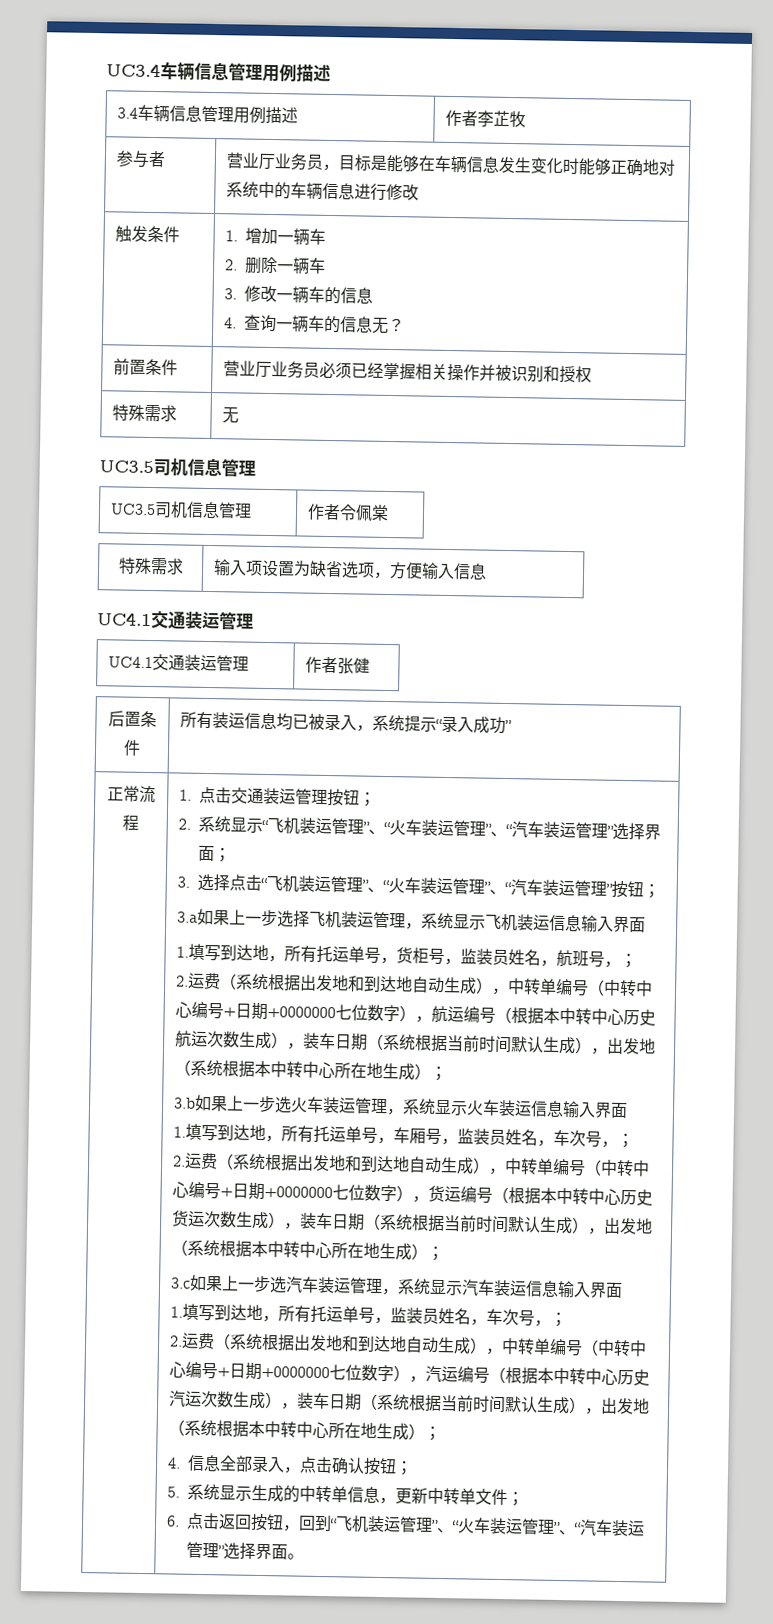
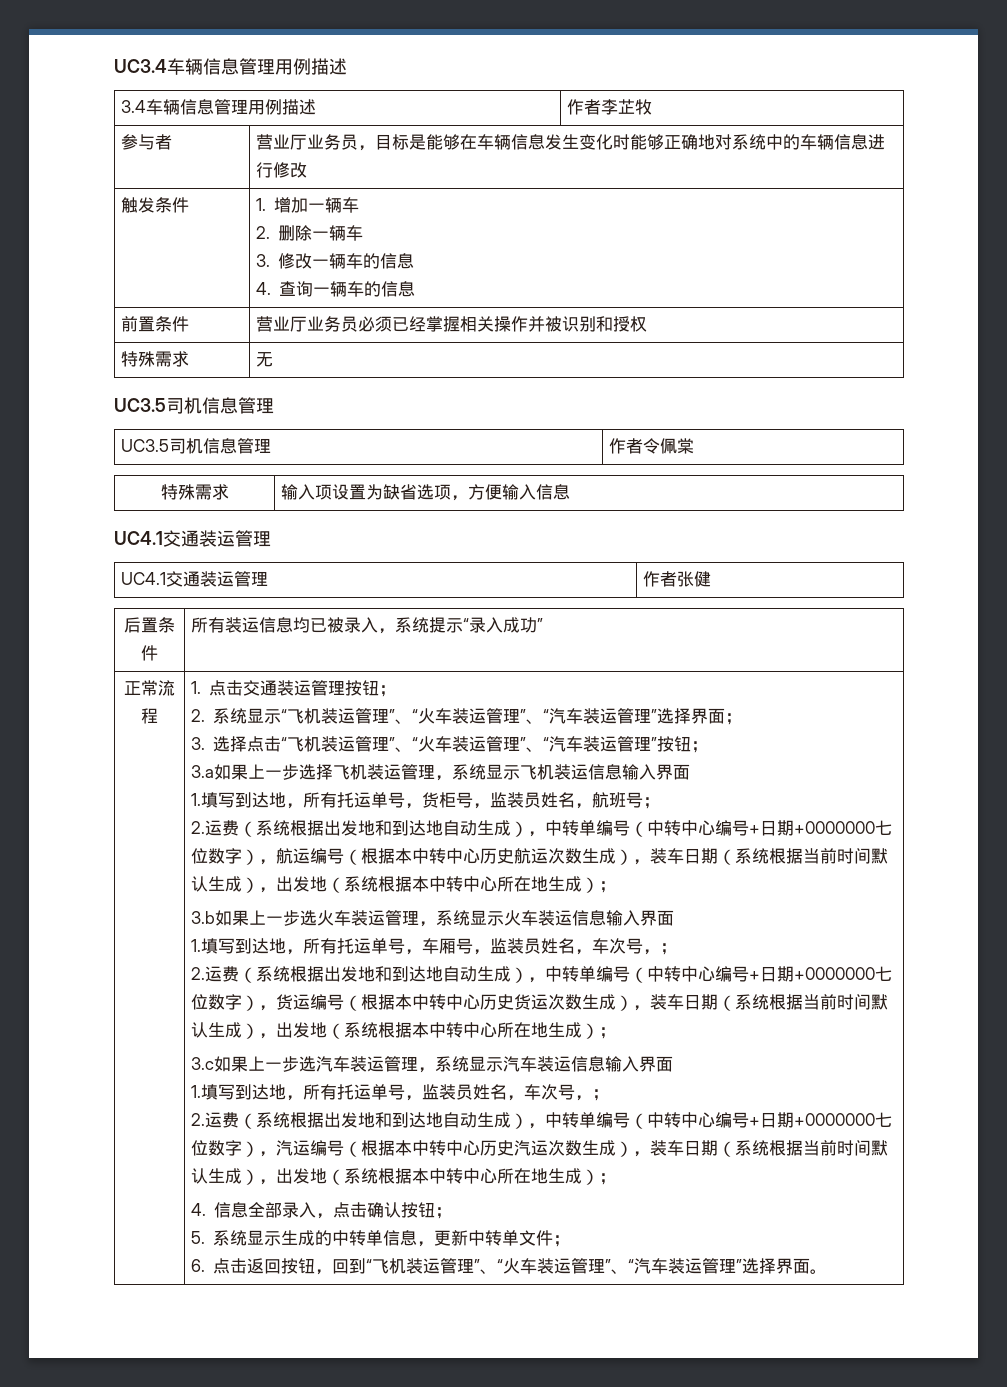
[371,317,405,334] 无？ -> (416, 289) none
[603,960,621,968] ， -> (643, 800) none

